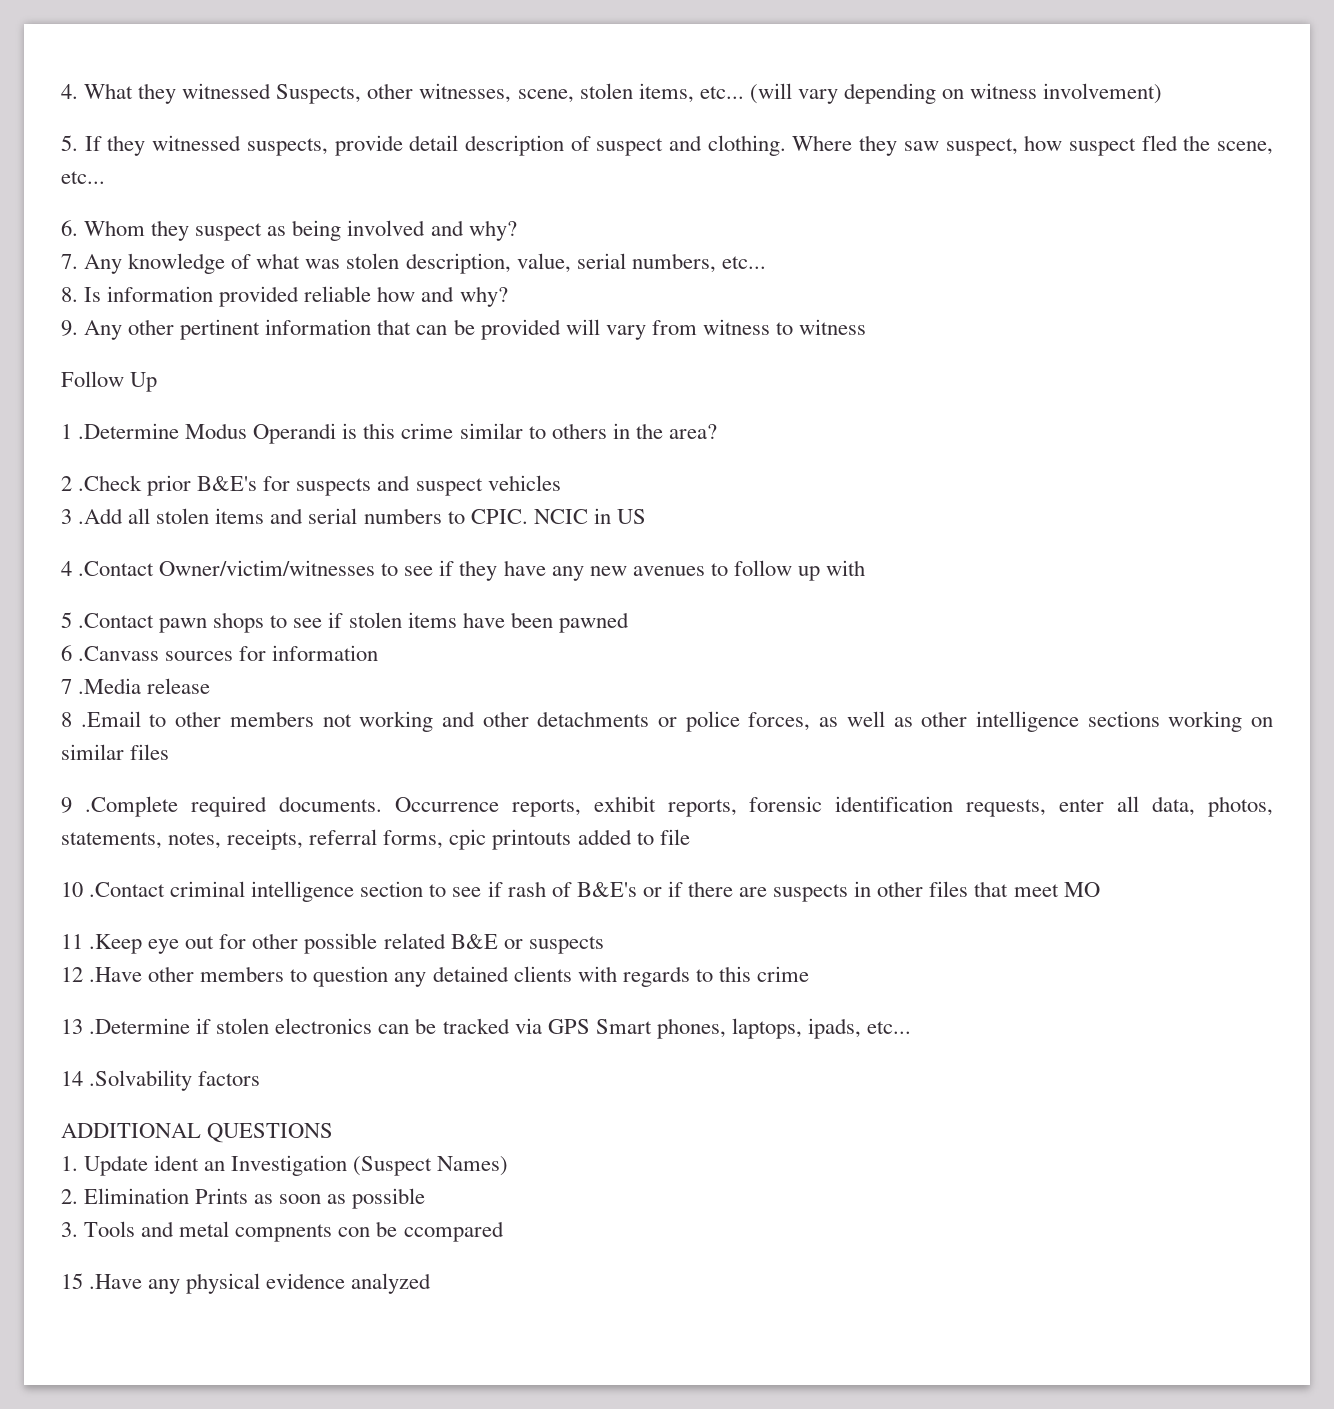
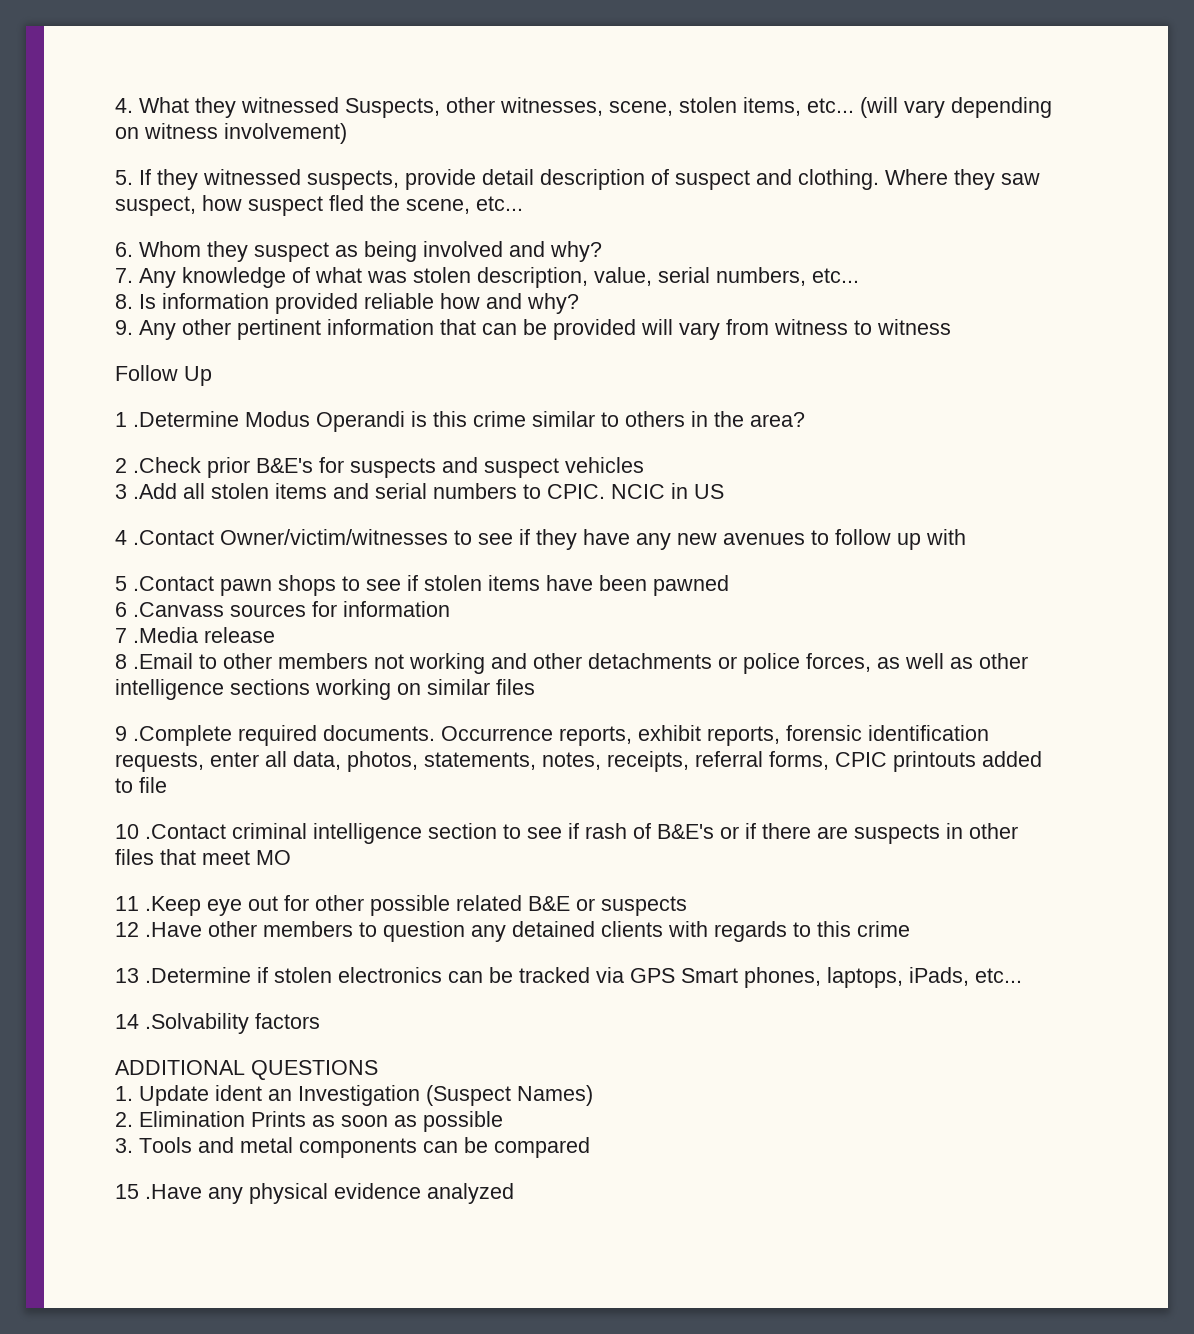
[449,829,487,850] cpic -> [835,752,887,767] CPIC
[807,1018,861,1039] ipads, -> [909,967,969,986] iPads,
[235,1221,504,1242] compnents con be ccompared -> [299,1137,590,1158] components can be compared

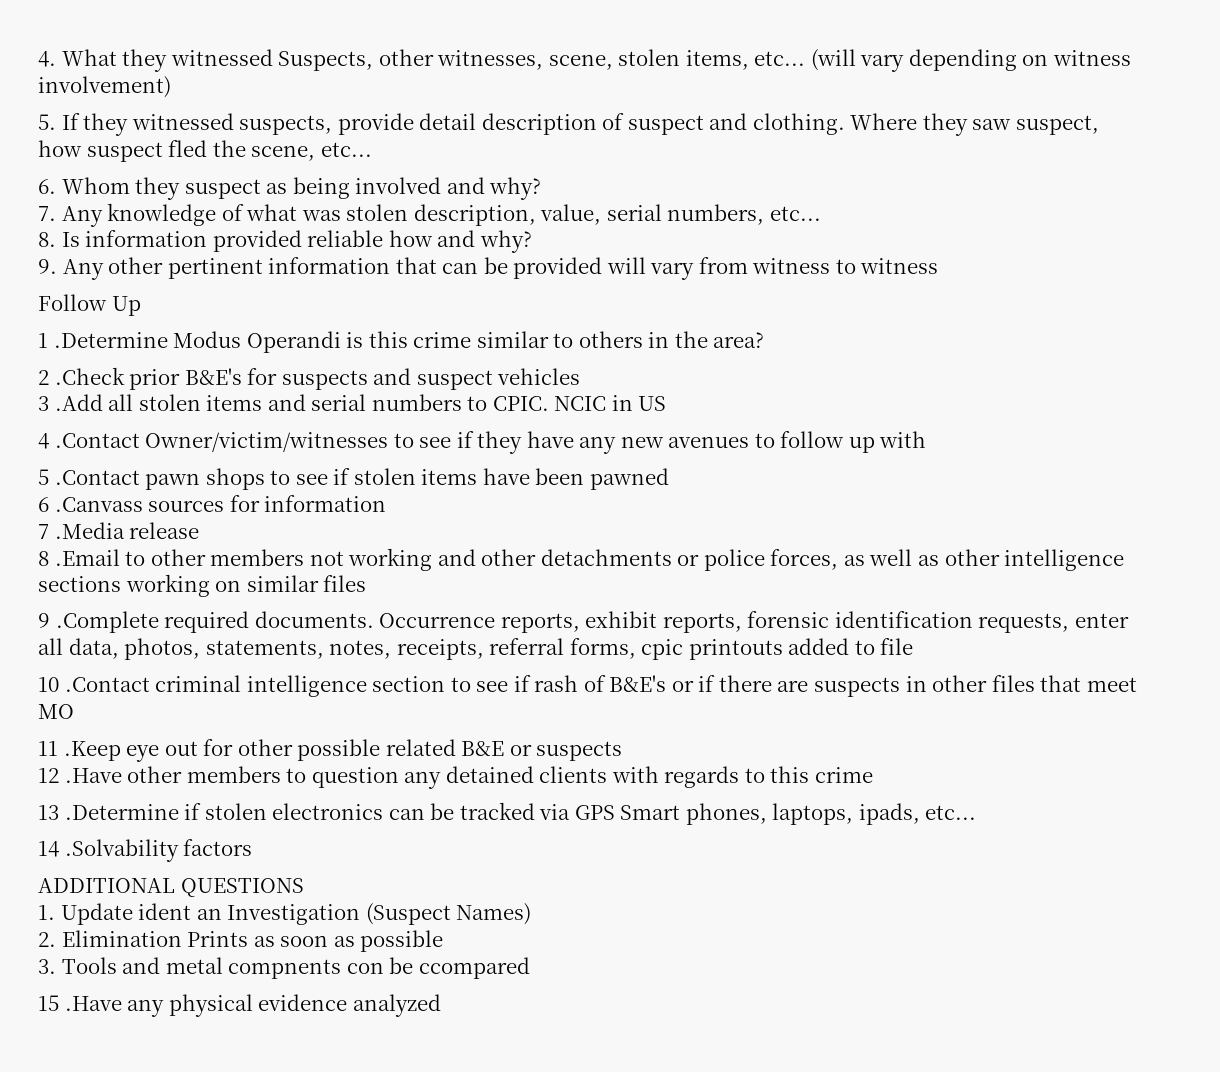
[835,752,887,767] CPIC -> [641,639,684,660] cpic
[909,967,969,986] iPads, -> [858,803,920,825] ipads,
[299,1137,590,1158] components can be compared -> [228,957,530,979] compnents con be ccompared

